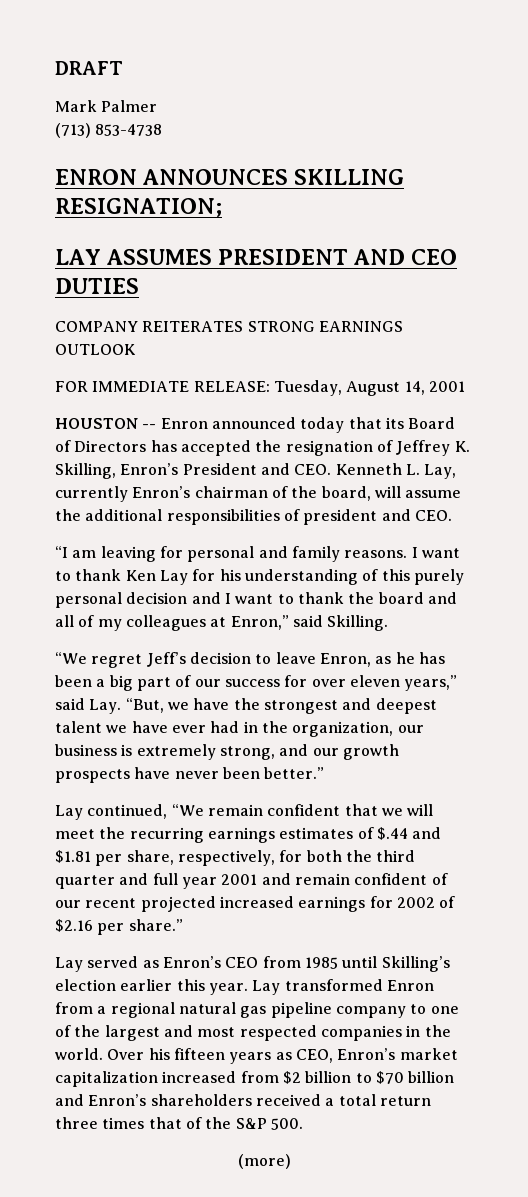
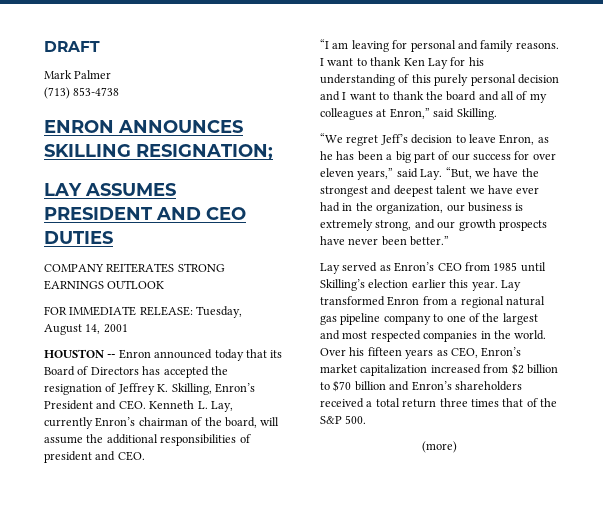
[55,804,434,820] [55,827,442,843] [55,850,416,866] [55,873,448,889] [55,896,456,912] [55,919,183,935] // Lay continued, “We remain confident that we will meet the recurring earnings estimates of $.44 and $1.81 per share, respectively, for both the third quarter and full year 2001 and remain confident of our recent projected increased earnings for 2002 of $2.16 per share.” -> (450, 241) none

